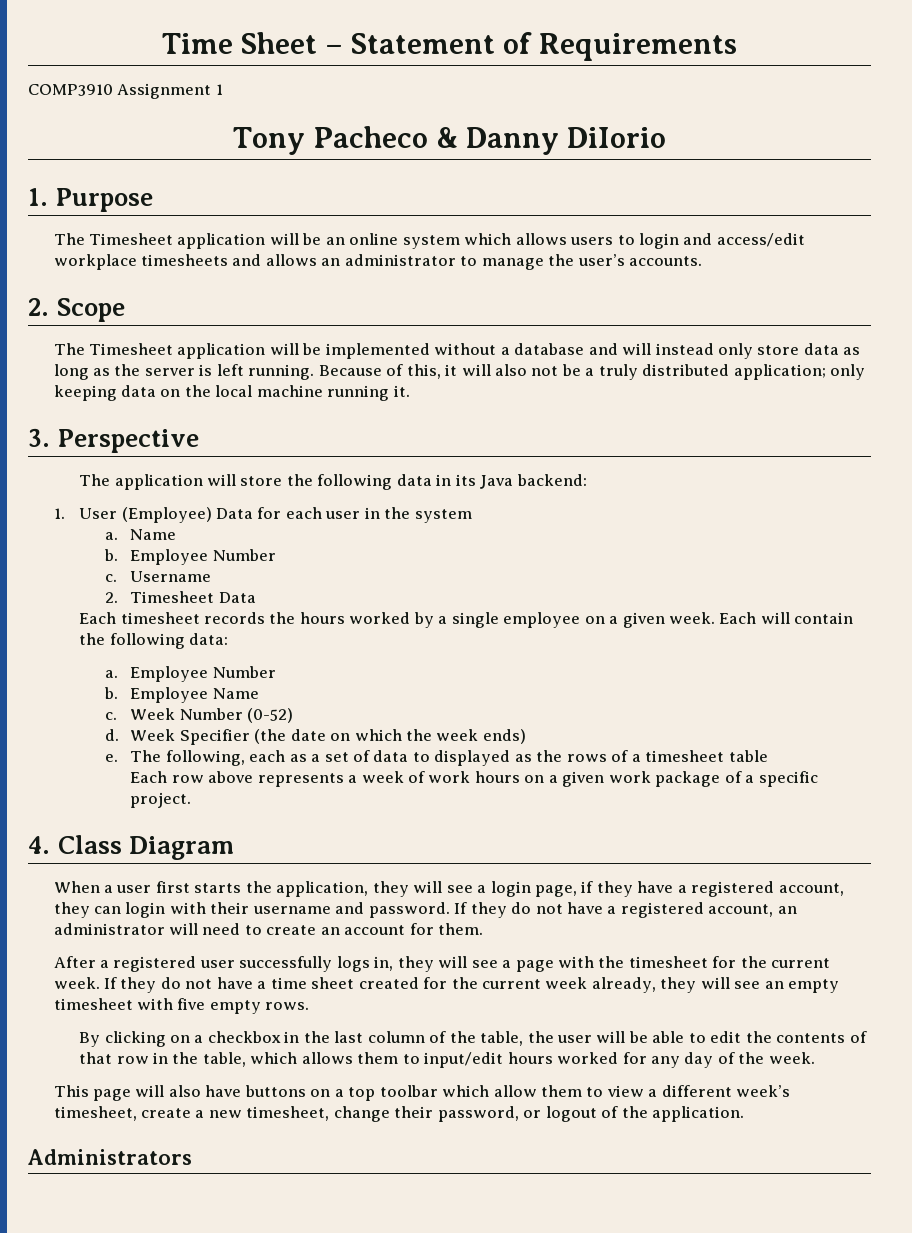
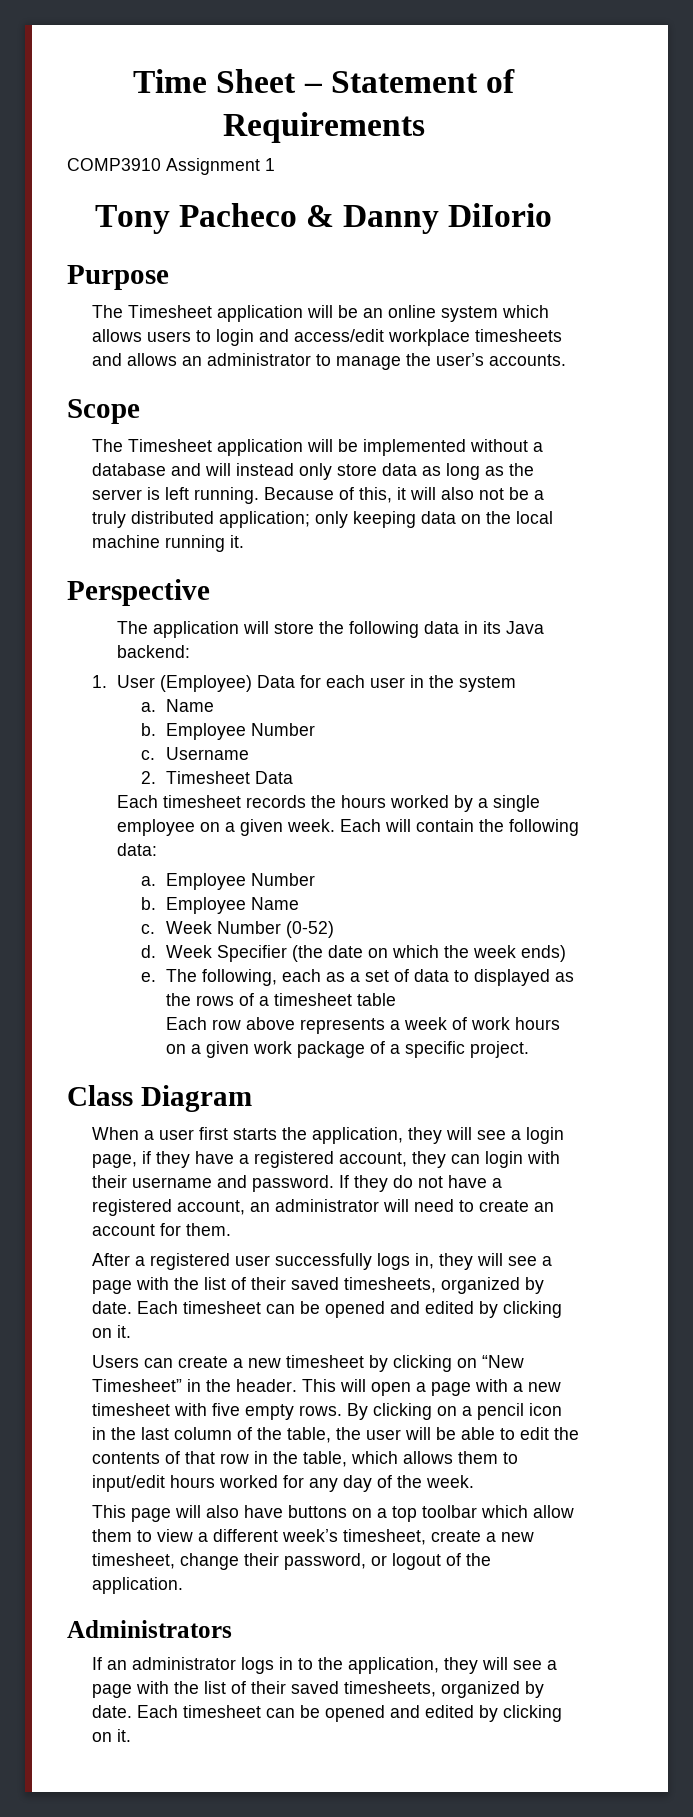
[28,188,48,206] 1. -> (553, 215) none
[28,298,49,316] 2. -> (566, 360) none
[28,428,50,447] 3. -> (244, 541) none
[28,836,50,854] 4. -> (530, 1049) none
[628,956,831,968] [53,977,840,993] timesheet for the current week. If they do not have a time sheet created for the current week already, they will see an empty -> [203,1277,544,1294] [91,1301,562,1318] [91,1325,131,1338] [91,1355,524,1372] [91,1379,561,1396] list of their saved timesheets, organized by date. Each timesheet can be opened and edited by clicking on it. // Users can create a new timesheet by clicking on “New Timesheet” in the header. This will open a page with a new
(310, 1006) // -> (342, 1410) none
[207,1031,281,1043] checkbox -> [476,1403,562,1420] pencil icon
(192, 1157) none -> [91,1657,557,1674] [91,1681,544,1698] [91,1705,562,1722] [91,1729,131,1742] // If an administrator logs in to the application, they will see a page with the list of their saved timesheets, organized by date. Each timesheet can be opened and edited by clicking on it.

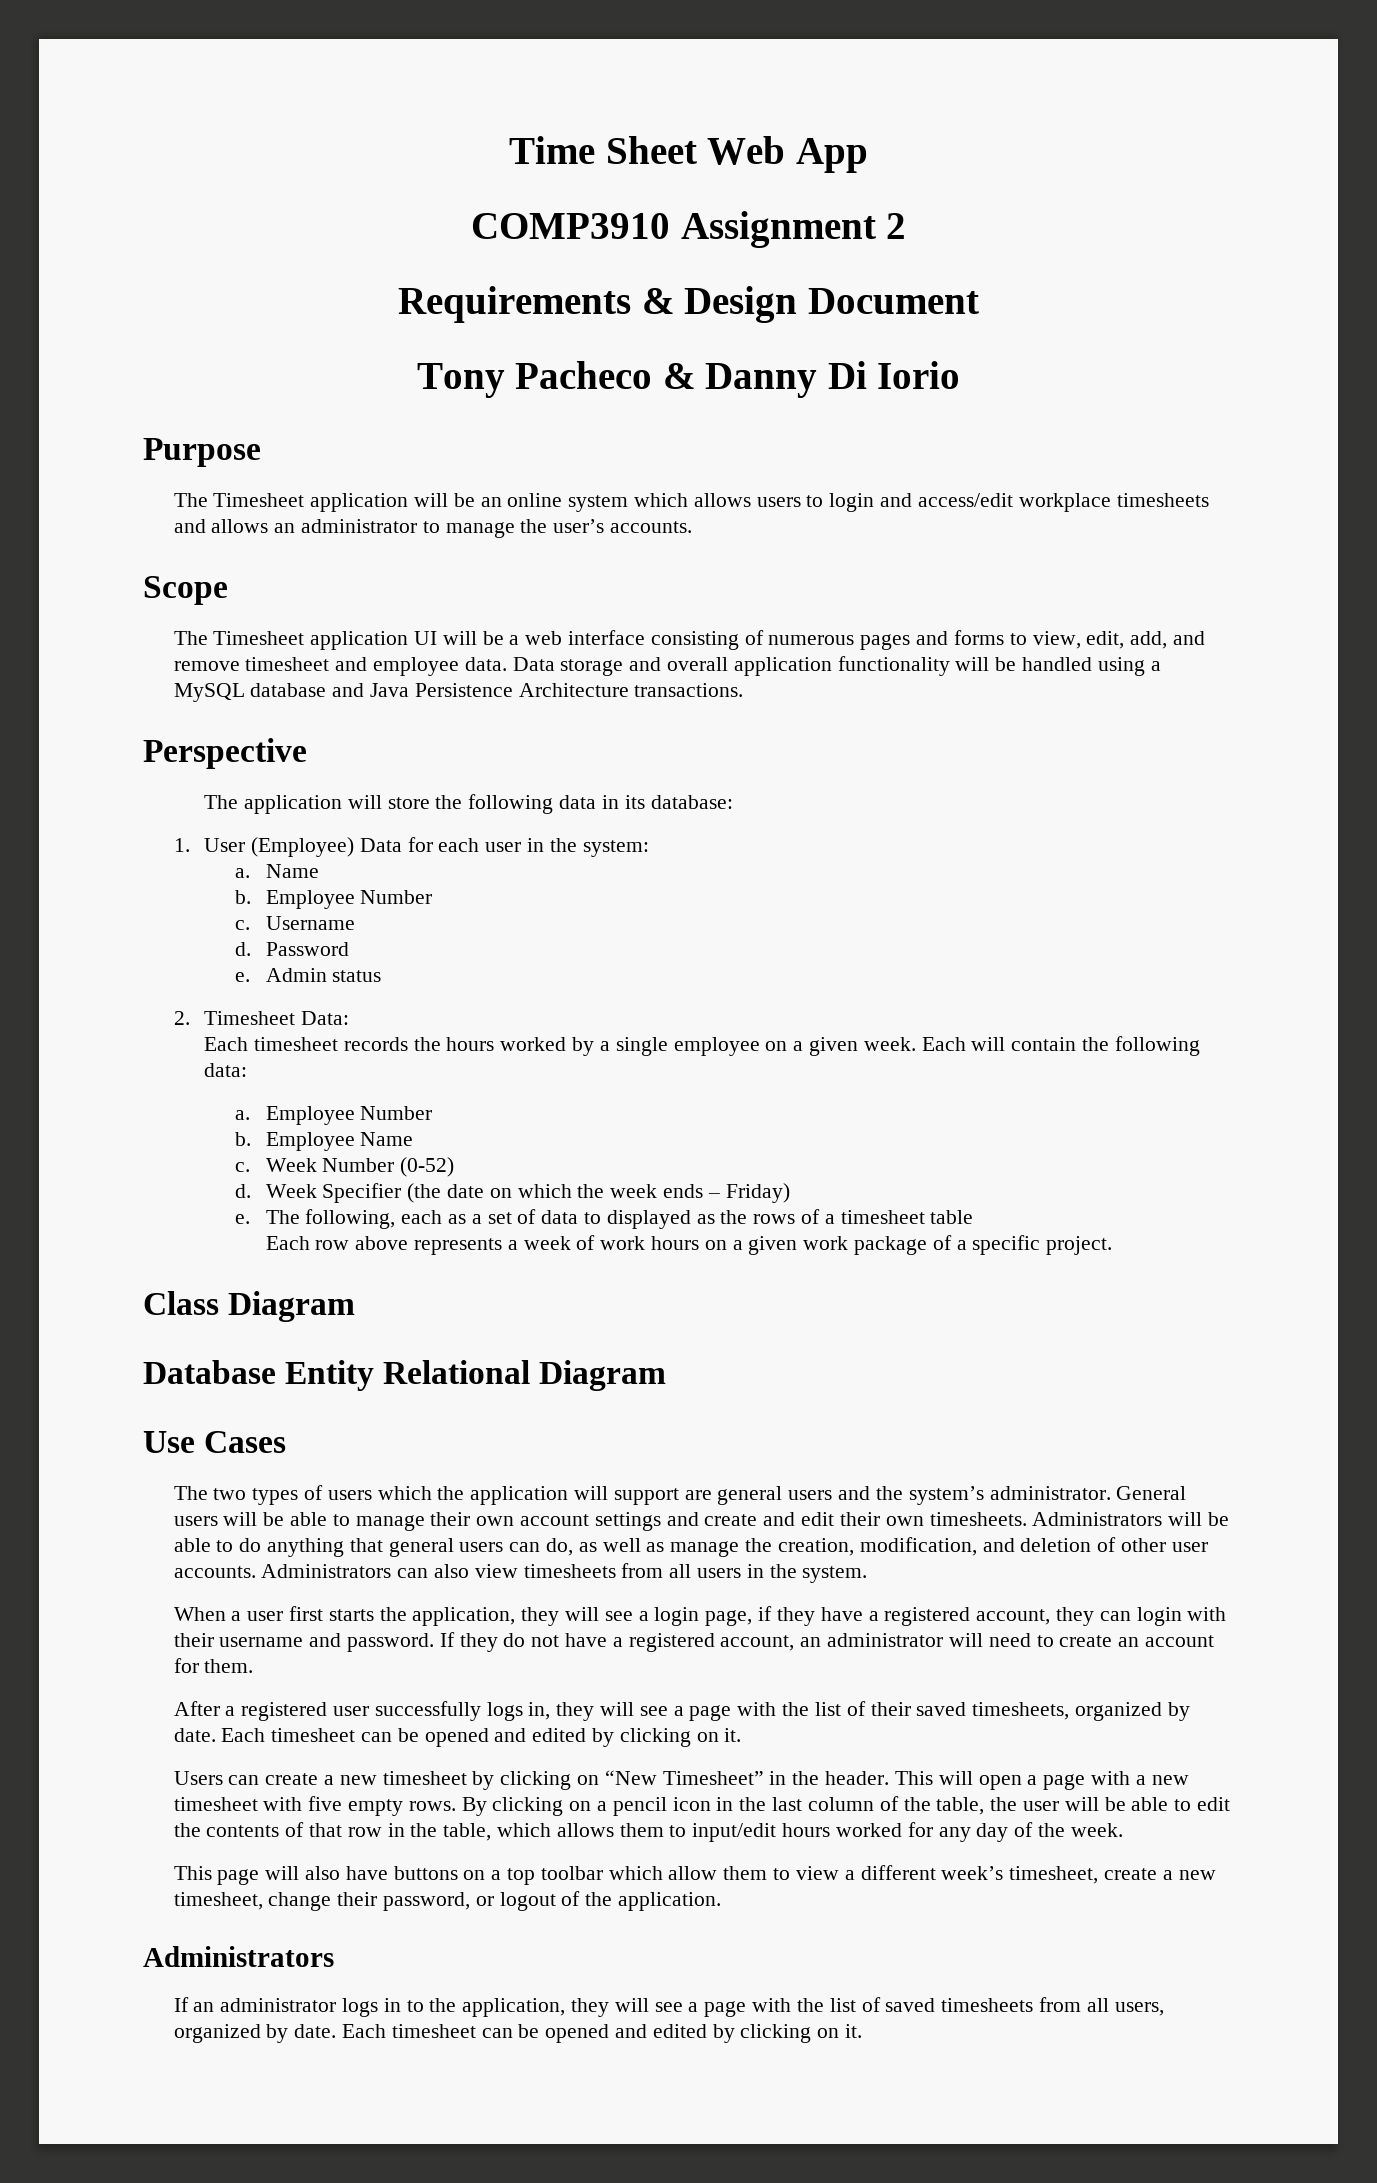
[303,69,515,93] [222,112,425,143] [67,158,275,175] – Statement of Requirements // COMP3910 Assignment 1 -> [707,136,868,173] [470,211,907,248] [398,286,979,323] Web App // COMP3910 Assignment 2 // Requirements & Design Document
[448,203,553,227] DiIorio -> [827,361,961,389] Di Iorio
[306,439,543,456] [91,463,534,480] [91,487,544,504] [91,511,553,528] [91,535,244,552] will be implemented without a database and will instead only store data as long as the server is left running. Because of this, it will also not be a truly distributed application; only keeping data on the local machine running it. -> [414,630,1205,650] [173,656,1161,676] [173,683,744,702] UI will be a web interface consisting of numerous pages and forms to view, edit, add, and remove timesheet and employee data. Data storage and overall application functionality will be handled using a MySQL database and Java Persistence Architecture transactions.
[505,621,544,634] [116,645,190,658] Java backend: -> [650,795,733,809] database:
[458,676,516,692] system -> [582,840,649,857] system:
[141,771,294,784] 2. Timesheet Data -> [234,942,349,956] [234,968,382,982] [173,1011,350,1025] d. Password // e. Admin status // 2. Timesheet Data:
[521,945,567,962] ends) -> [662,1183,790,1203] ends – Friday)
(252, 1098) none -> [143,1360,667,1391] [143,1431,287,1453] [173,1485,1187,1505] [173,1512,1229,1531] [173,1537,1208,1557] [173,1563,868,1583] // Database Entity Relational Diagram // Use Cases // The two types of users which the application will support are general users and the system’s administrator. General users will be able to manage their own account settings and create and edit their own timesheets. Administrators will be able to do anything that general users can do, as well as manage the creation, modification, and deletion of other user accounts. Administrators can also view timesheets from all users in the system.
[250,1681,436,1697] their saved timesheets, -> [885,1997,1164,2016] saved timesheets from all users,

